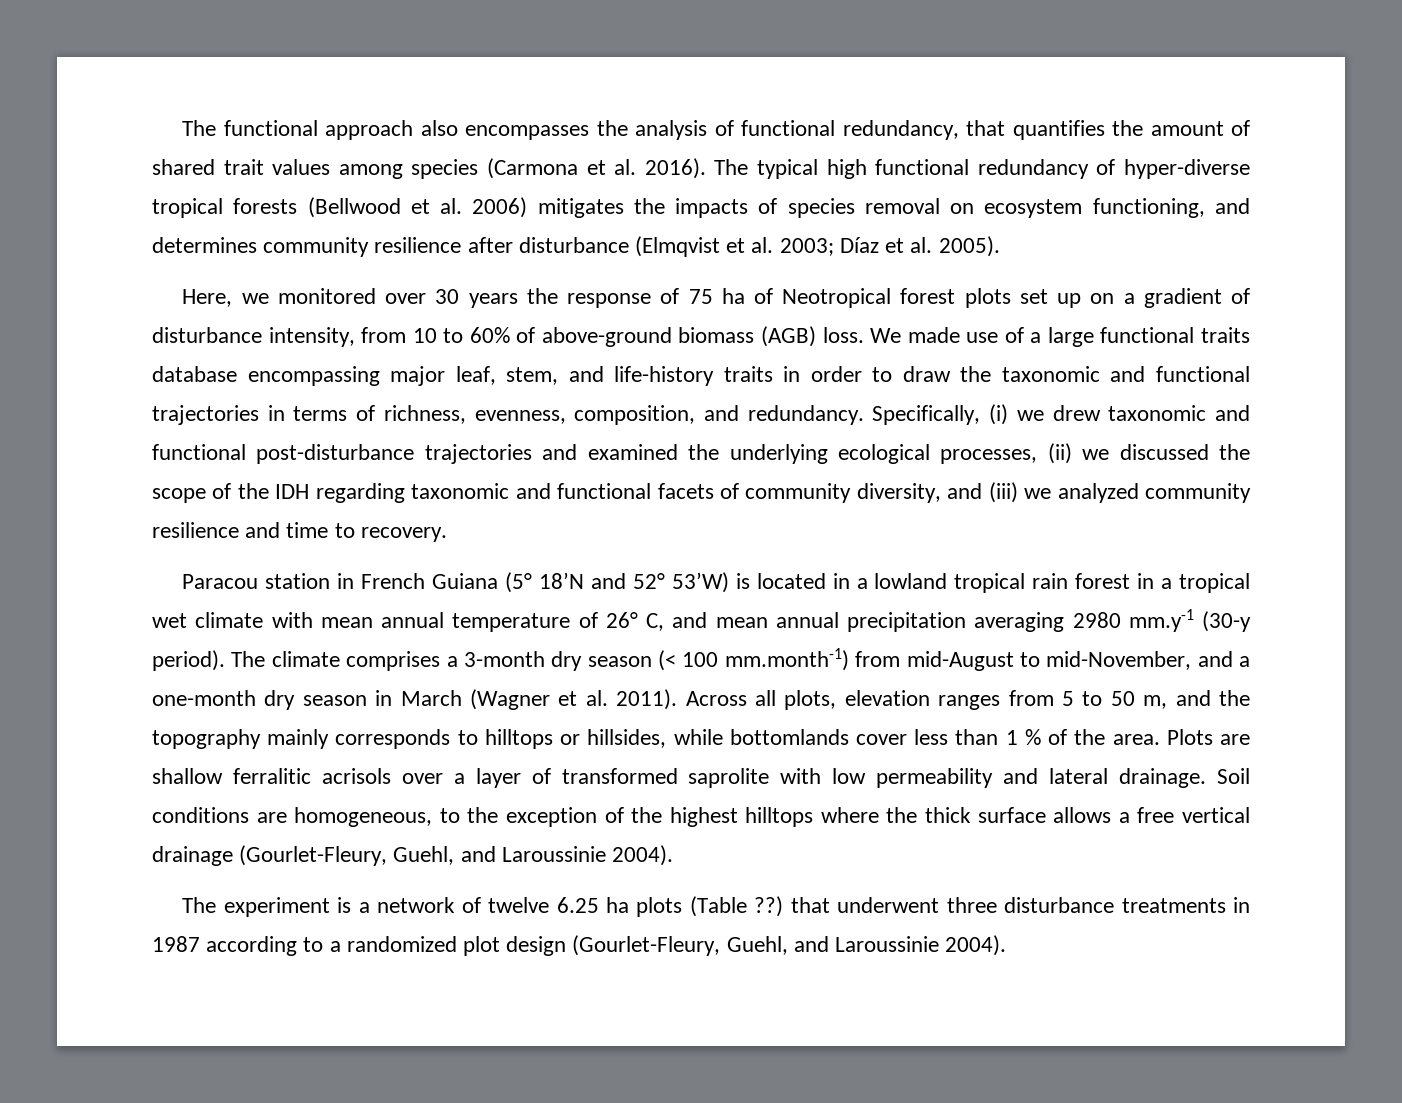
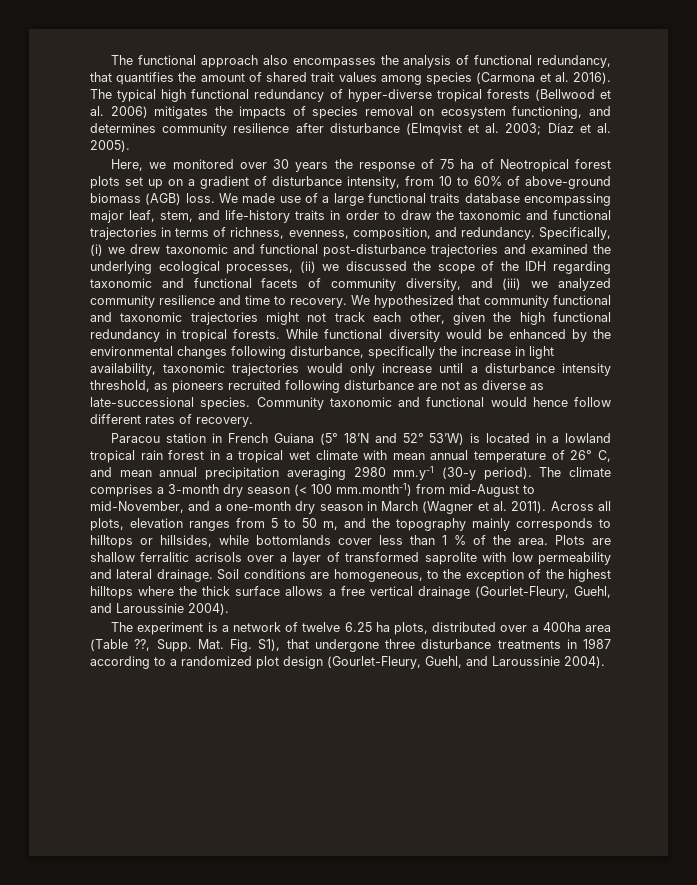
(447, 534) none -> [351,295,611,308] [90,312,612,325] [90,329,611,342] [90,346,554,359] [90,363,611,376] [90,380,544,393] [90,397,611,410] [90,414,253,427] We hypothesized that community functional and taxonomic trajectories might not track each other, given the high functional redundancy in tropical forests. While functional diversity would be enhanced by the environmental changes following disturbance, specifically the increase in light availability, taxonomic trajectories would only increase until a disturbance intensity threshold, as pioneers recruited following disturbance are not as diverse as late-successional species. Community taxonomic and functional would hence follow different rates of recovery.
[636,896,940,917] plots (Table ??) that underwent -> [394,622,611,635] [90,639,379,652] plots, distributed over a 400ha area (Table ??, Supp. Mat. Fig. S1), that undergone

